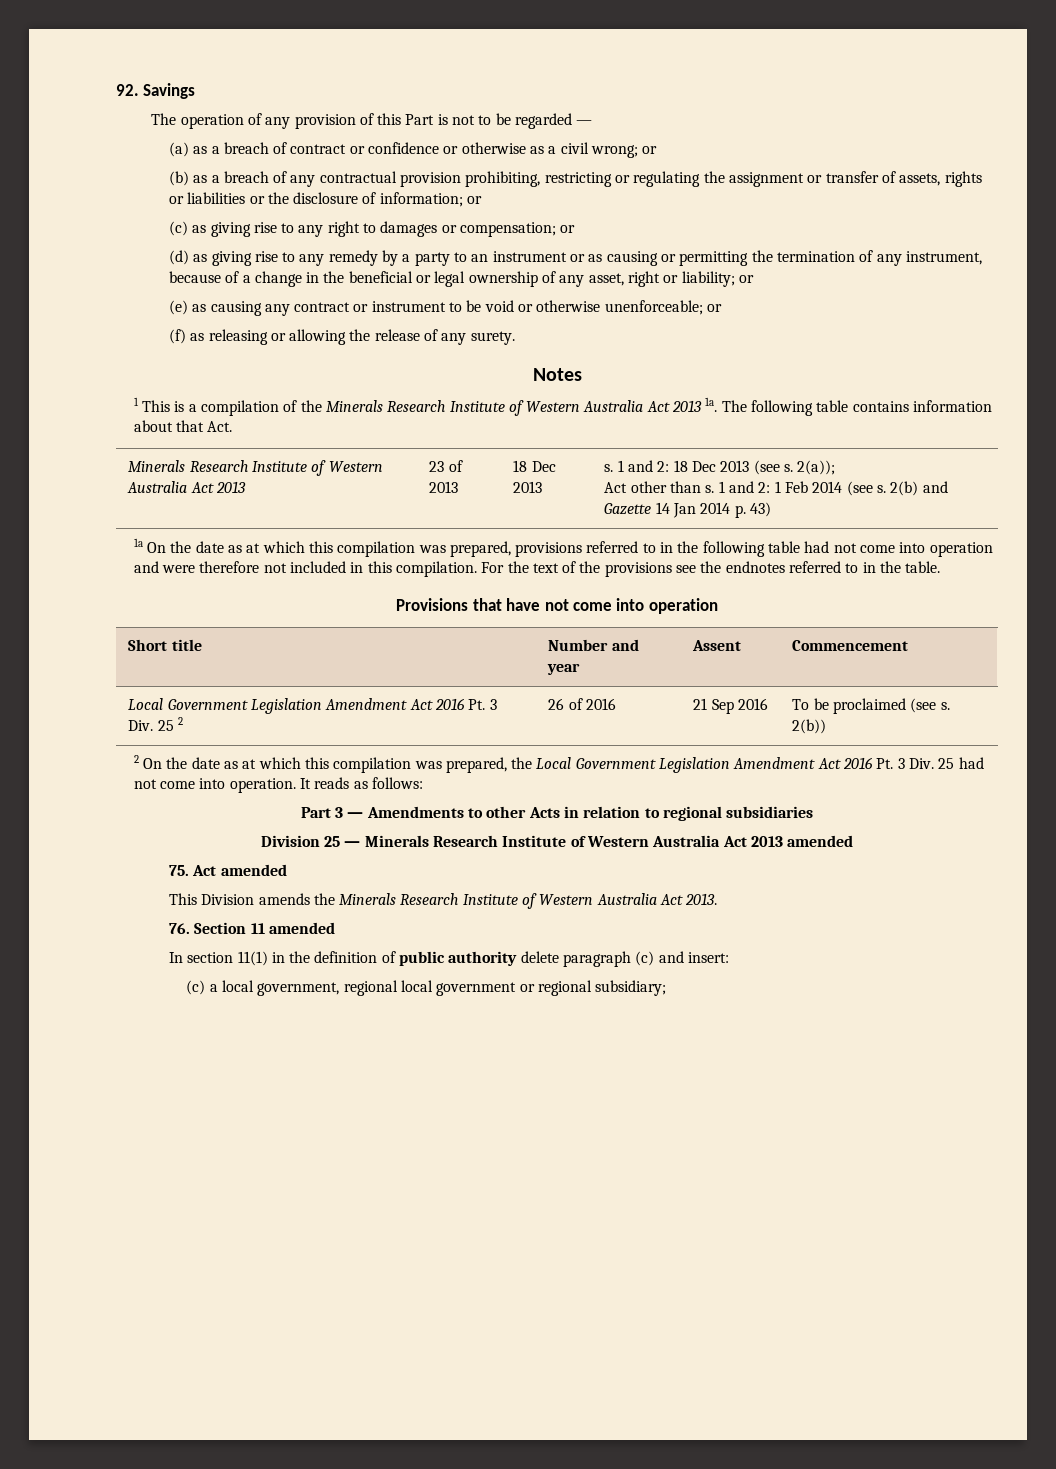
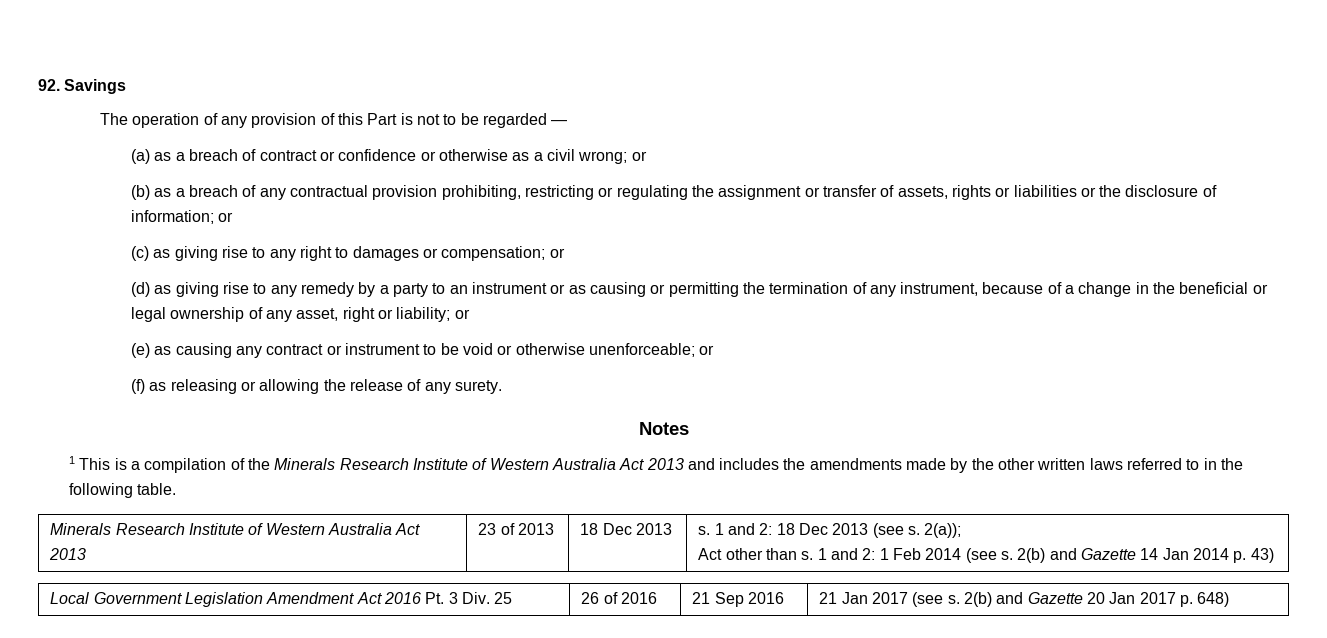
[705,397,993,416] [133,420,233,432] 1a. The following table contains information about that Act. -> [687,458,1243,473] [69,483,177,498] and includes the amendments made by the other written laws referred to in the following table.
[133,538,993,557] [133,561,941,577] [396,598,718,614] [128,639,202,651] [548,639,639,651] [547,663,581,675] [692,640,742,651] [792,640,909,651] // 1a On the date as at which this compilation was prepared, provisions referred to in the following table had not come into operation and were therefore not included in this compilation. For the text of the provisions see the endnotes referred to in the table. // Provisions that have not come into operation // Short title | Number and year | Assent | Commencement -> (1274, 555) none
[178,717,184,725] 2 -> (513, 598) none
[792,698,950,714] [792,719,827,734] [133,755,984,773] [133,777,423,793] [300,806,814,821] [260,835,854,847] [168,864,287,876] [168,893,718,909] [168,922,335,934] [168,951,730,967] [186,980,667,996] To be proclaimed (see s. 2(b)) // 2 On the date as at which this compilation was prepared, the Local Government Legislation Amendment Act 2016 Pt. 3 Div. 25 had not come into operation. It reads as follows: // Part 3 — Amendments to other Acts in relation to regional subsidiaries // Division 25 — Minerals Research Institute of Western Australia Act 2013 amended // 75. Act amended // This Division amends the Minerals Research Institute of Western Australia Act 2013. // 76. Section 11 amended // In section 11(1) in the definition of public authority delete paragraph (c) and insert: // (c) a local government, regional local government or regional subsidiary; -> [819,592,1230,607] 21 Jan 2017 (see s. 2(b) and Gazette 20 Jan 2017 p. 648)

